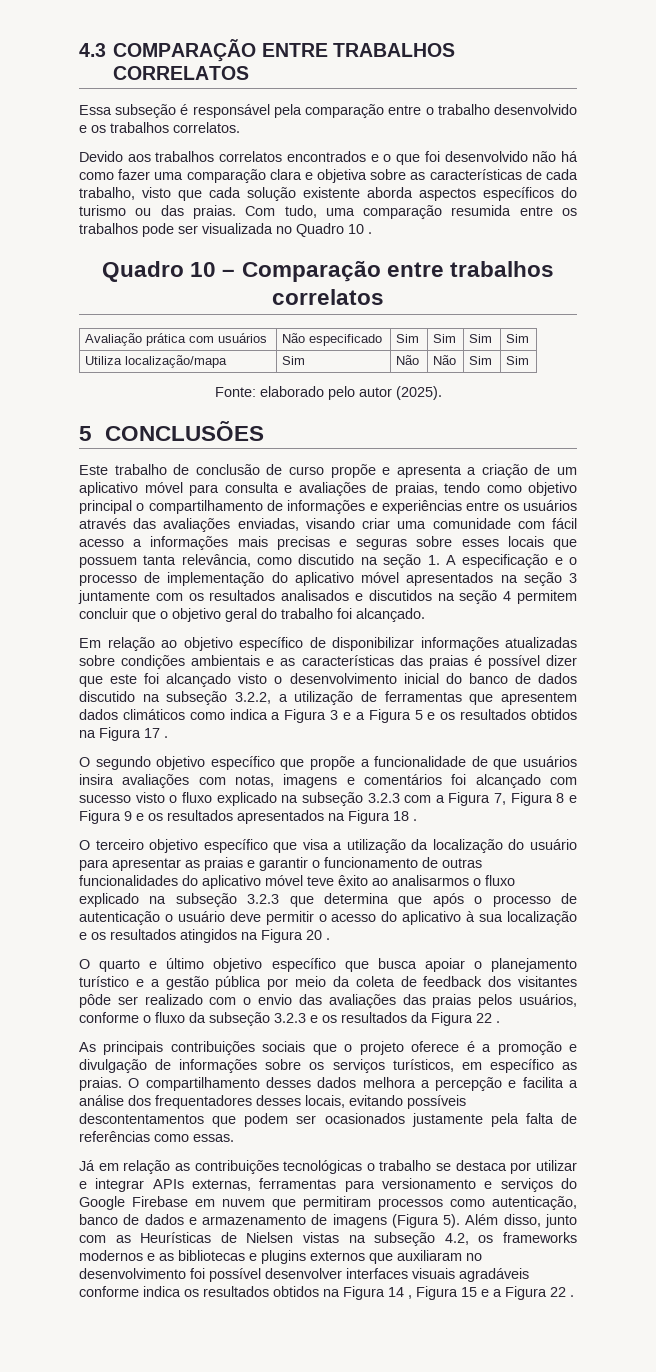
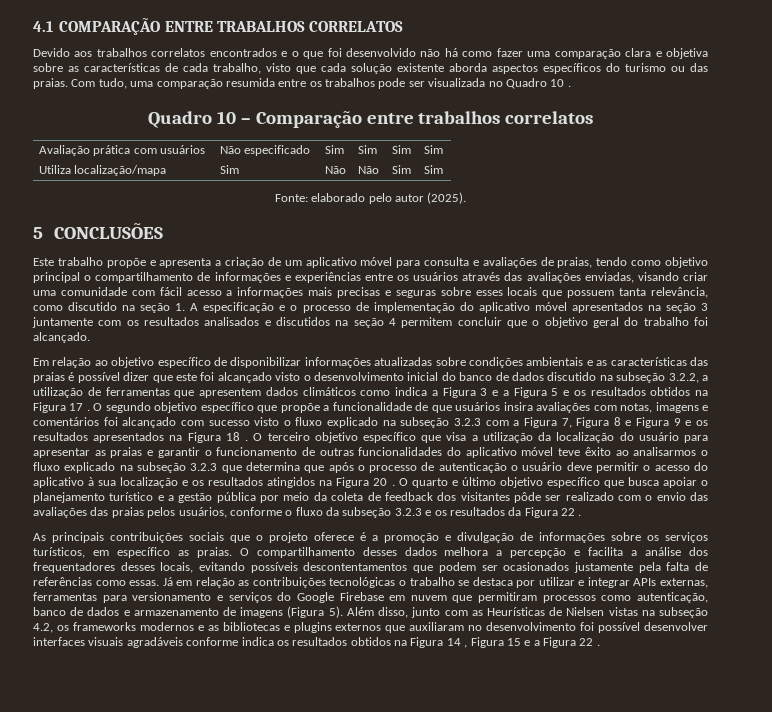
[79,43,106,57] 4.3 -> [33,21,53,32] 4.1
[79,104,577,118] [79,122,240,133] // Essa subseção é responsável pela comparação entre o trabalho desenvolvido e os trabalhos correlatos. -> (404, 26) none
[173,464,324,475] de conclusão de curso -> (103, 261) none
(168, 737) // -> (90, 410) none
(417, 820) // -> (249, 440) none
(330, 939) // -> (395, 485) none
(234, 1138) // -> (160, 583) none

